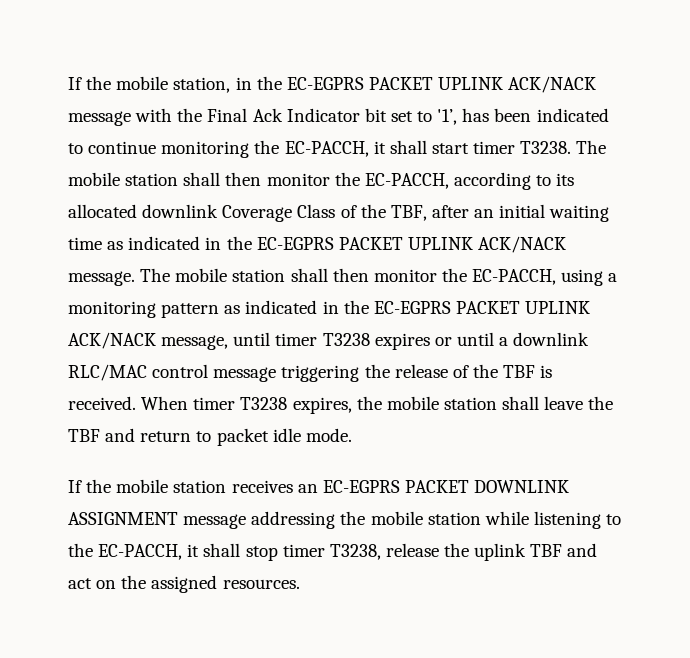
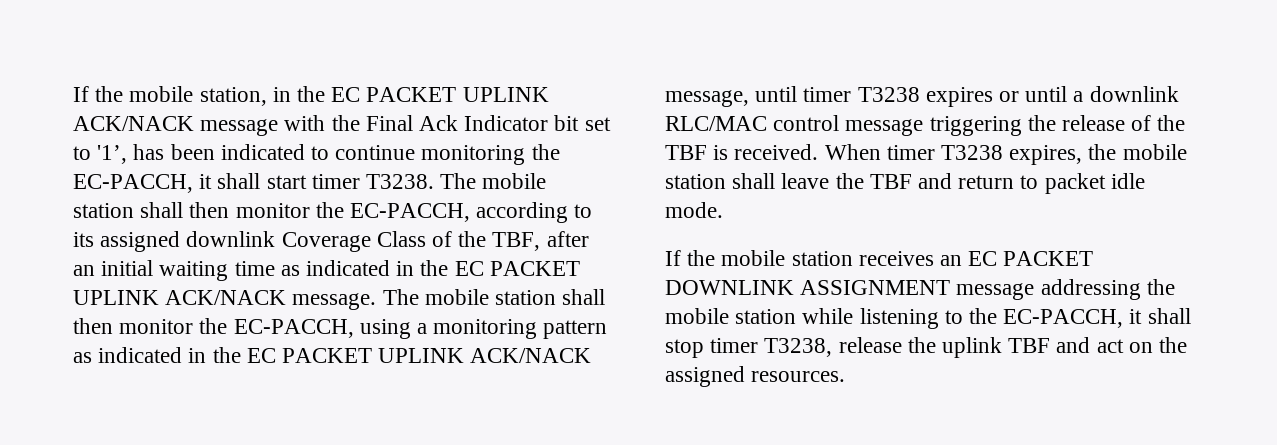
[286,77,364,90] EC-EGPRS -> [331,87,361,102] EC
[68,204,137,218] allocated -> [100,231,181,252] assigned
[256,237,334,250] EC-EGPRS -> [454,261,484,276] EC
[373,301,451,314] EC-EGPRS -> [246,348,276,363] EC
[322,480,400,493] EC-EGPRS -> [968,251,998,266] EC

